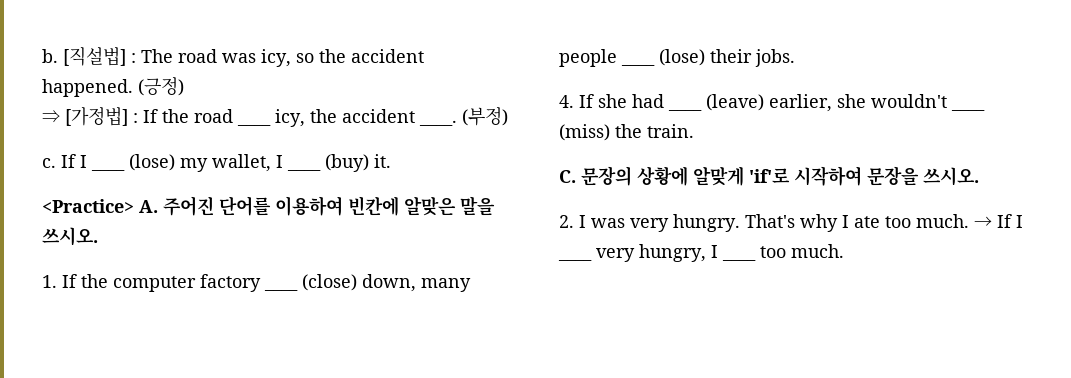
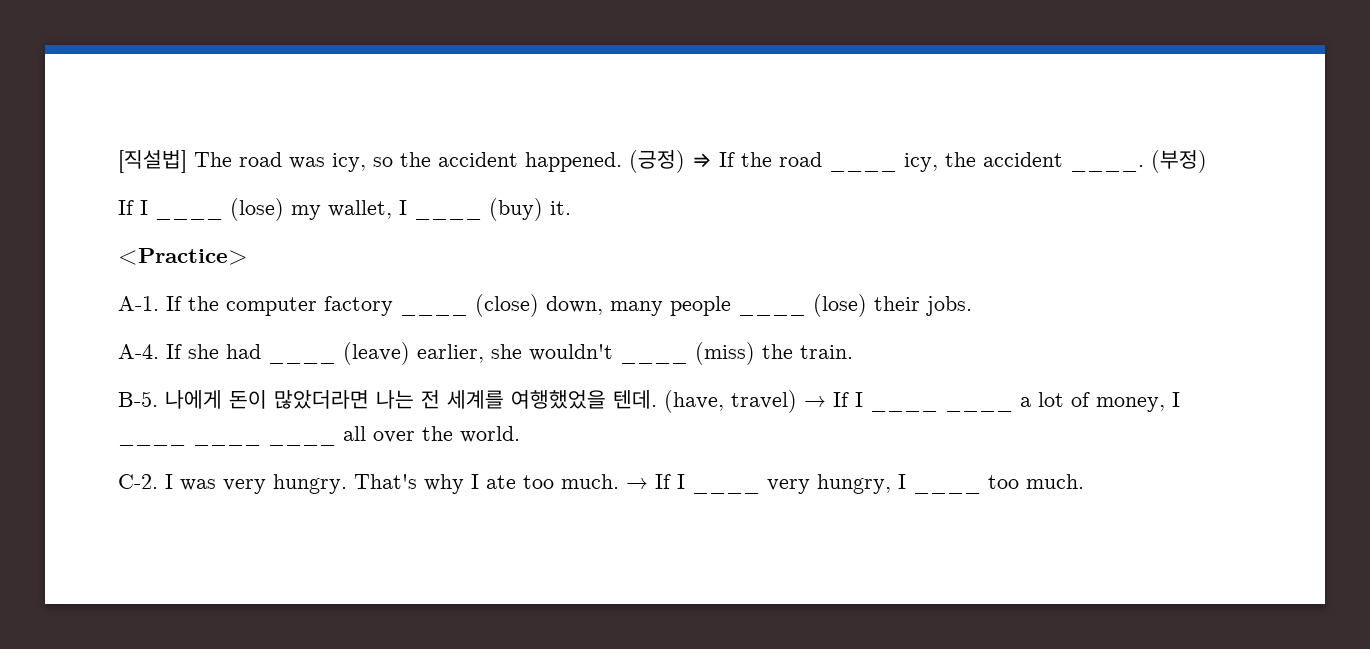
[42,47,136,66] b. [직설법] : -> [118,150,187,173] [직설법]
[42,107,138,126] // ⇒ [가정법] : -> [692,153,712,168] ⇒
[42,158,56,168] c. -> (1207, 161) none
[139,196,495,216] [42,227,98,245] [42,275,57,288] A. 주어진 단어를 이용하여 빈칸에 알맞은 말을 쓰시오. // 1. -> [118,296,159,311] // A-1.
[559,95,574,108] 4. -> [118,344,159,359] A-4.
[559,166,979,186] [559,215,574,228] C. 문장의 상황에 알맞게 'if'로 시작하여 문장을 쓰시오. // 2. -> [118,390,863,413] [870,407,1013,412] [1020,392,1180,412] [118,441,336,446] [343,426,520,443] [118,474,158,489] B-5. 나에게 돈이 많았더라면 나는 전 세계를 여행했었을 텐데. (have, travel) → If I ____ ____ a lot of money, I ____ ____ ____ all over the world. // C-2.

